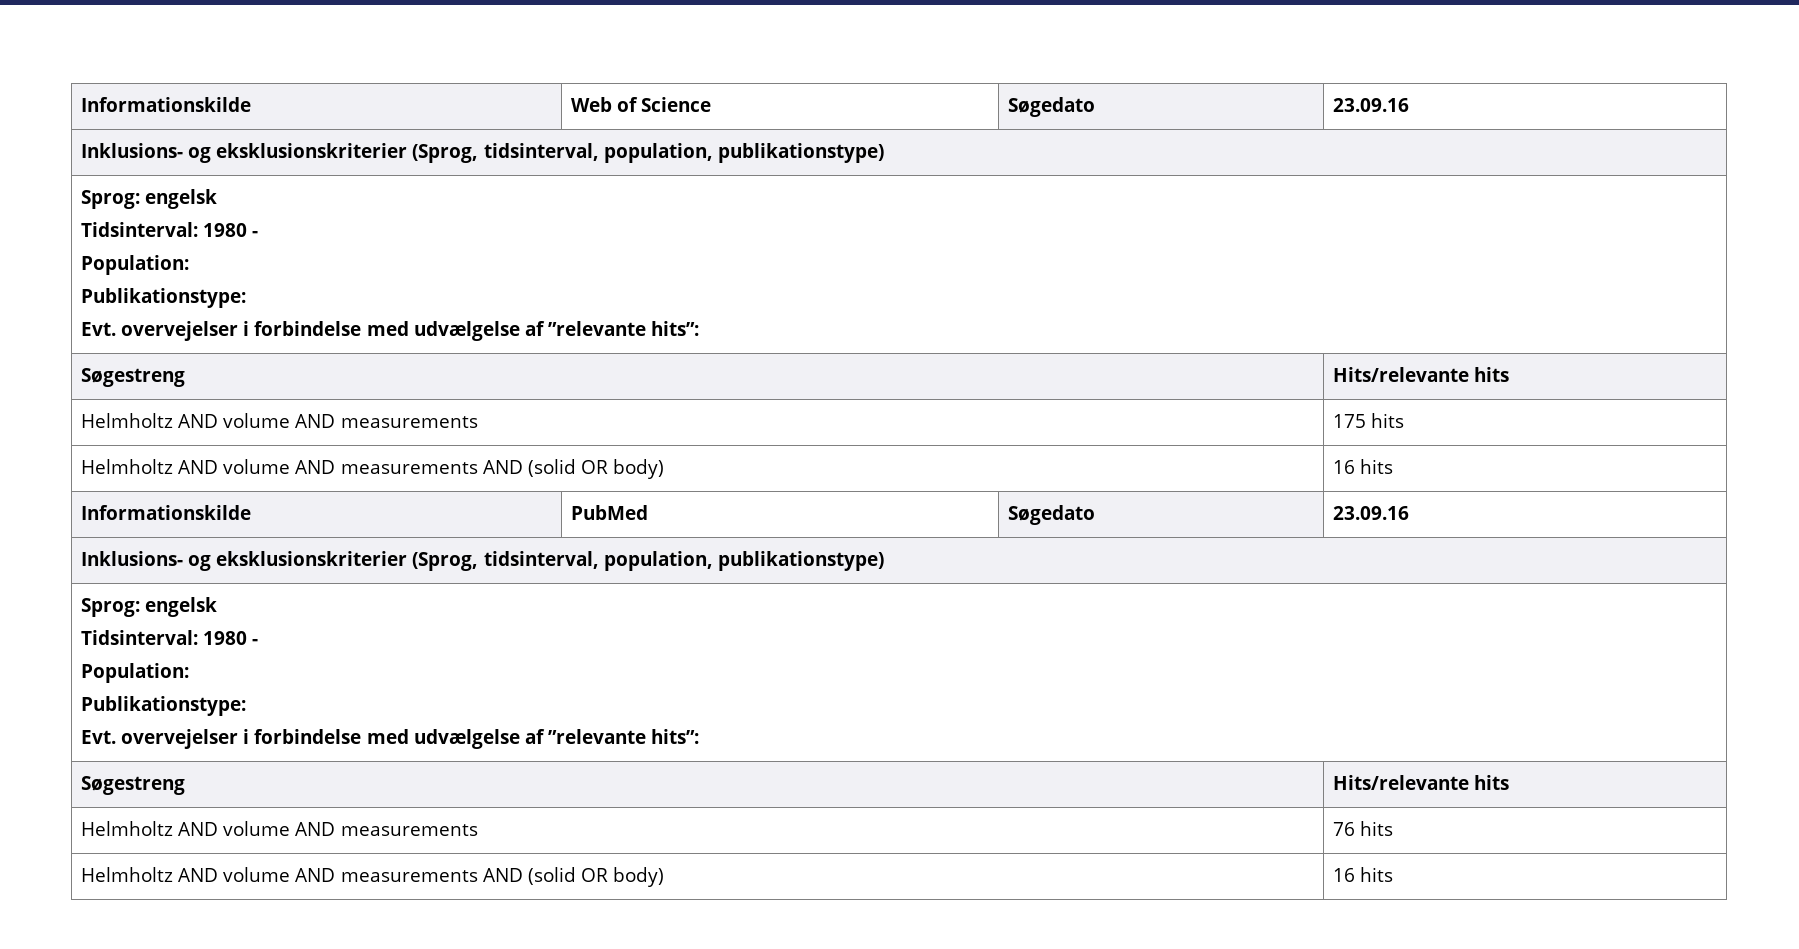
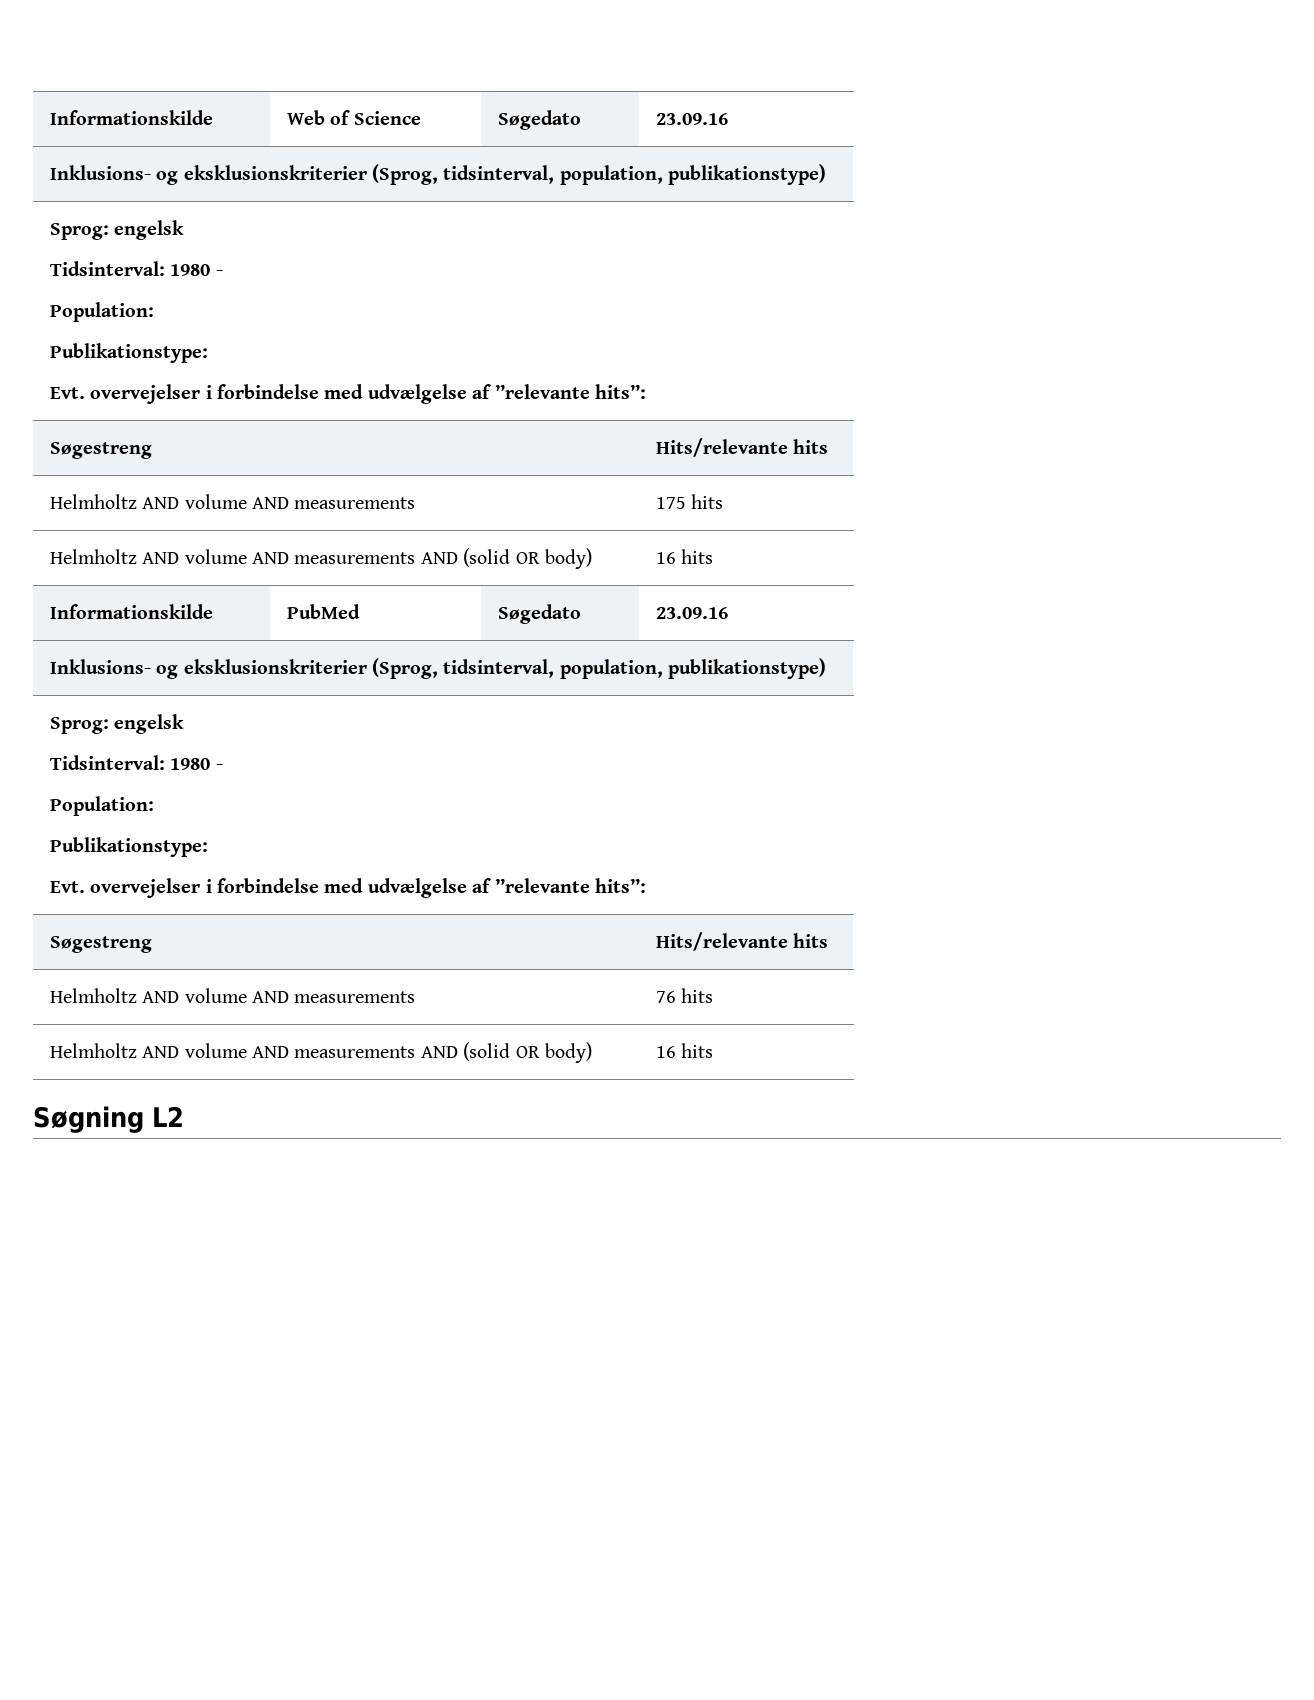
(1394, 874) none -> [33,1106,184,1133] // Søgning L2

